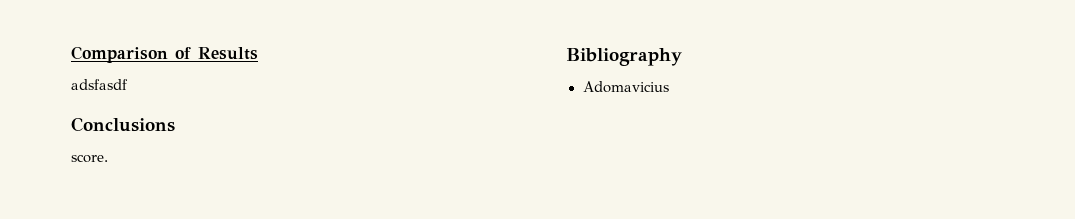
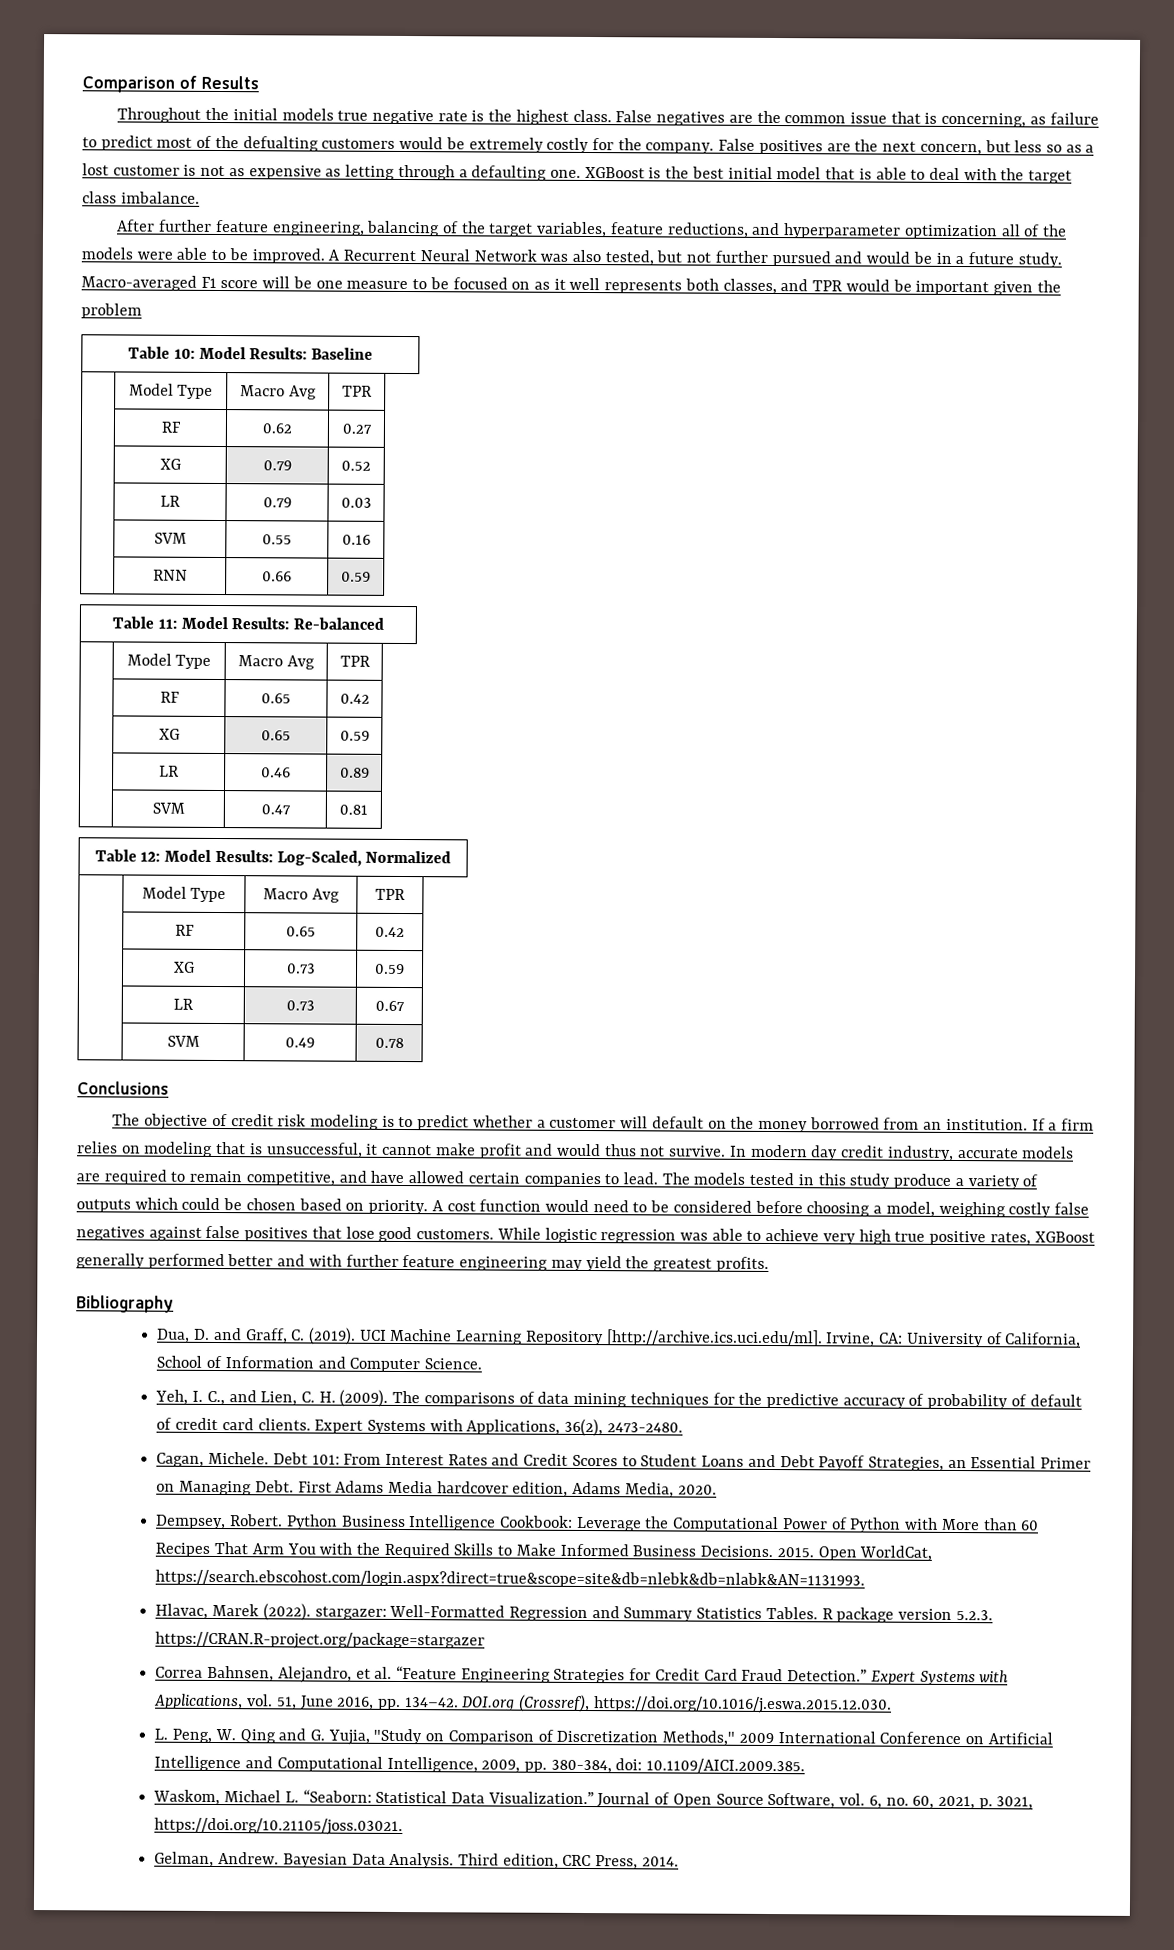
[71,79,128,90] [71,117,175,132] [71,154,108,163] [566,48,682,66] [582,81,669,93] adsfasdf // Conclusions // score. // Bibliography // Adomavicius -> [117,107,1099,128] [82,135,1095,156] [82,163,1073,184] [82,191,200,204] [117,219,1067,240] [81,247,1062,268] [81,275,1061,296] [81,303,142,319] [128,346,373,360] [128,383,214,399] [240,385,317,400] [342,385,372,397] [160,421,181,433] [262,423,292,434] [341,423,372,434] [159,458,181,470] [262,460,292,471] [341,460,371,471] [160,495,180,507] [262,497,292,508] [340,497,372,508] [153,532,187,544] [262,534,292,545] [341,534,371,545] [152,569,188,581] [262,571,292,582] [341,571,371,582] [112,616,384,630] [126,653,212,669] [238,655,315,670] [339,655,370,667] [159,691,180,703] [261,693,291,704] [339,693,370,704] [158,728,180,740] [261,730,291,741] [339,730,370,741] [159,765,179,777] [261,767,291,778] [339,767,370,778] [151,802,185,814] [260,804,291,815] [339,804,368,815] [94,849,452,867] [141,886,227,903] [263,888,340,903] [375,888,405,901] [174,924,195,936] [286,926,316,937] [375,926,405,938] [173,961,195,973] [286,963,316,974] [375,963,405,975] [173,998,193,1010] [285,1000,315,1011] [374,1000,405,1012] [166,1035,200,1047] [285,1037,315,1048] [374,1037,404,1049] [77,1081,169,1095] [112,1113,1095,1133] [77,1141,1075,1161] [76,1169,1039,1190] [76,1197,1089,1218] [76,1225,1095,1246] [76,1253,769,1272] [76,1295,174,1313] [157,1327,1082,1348] [156,1355,483,1373] [155,1389,1082,1410] [156,1417,683,1437] [156,1451,1092,1471] [156,1480,717,1498] [155,1514,1040,1533] [155,1541,933,1561] [155,1569,866,1589] [155,1603,993,1623] [155,1631,486,1650] [155,1665,1010,1686] [154,1693,892,1714] [154,1728,1053,1746] [154,1755,806,1774] [153,1789,1034,1810] [154,1817,404,1836] [154,1851,679,1870] Throughout the initial models true negative rate is the highest class. False negatives are the common issue that is concerning, as failure to predict most of the defualting customers would be extremely costly for the company. False positives are the next concern, but less so as a lost customer is not as expensive as letting through a defaulting one. XGBoost is the best initial model that is able to deal with the target class imbalance. // After further feature engineering, balancing of the target variables, feature reductions, and hyperparameter optimization all of the models were able to be improved. A Recurrent Neural Network was also tested, but not further pursued and would be in a future study. Macro-averaged F1 score will be one measure to be focused on as it well represents both classes, and TPR would be important given the problem // Table 10: Model Results: Baseline // | Model Type | Macro Avg | TPR // | RF | 0.62 | 0.27 // | XG | 0.79 | 0.52 // | LR | 0.79 | 0.03 // | SVM | 0.55 | 0.16 // | RNN | 0.66 | 0.59 // Table 11: Model Results: Re-balanced // | Model Type | Macro Avg | TPR // | RF | 0.65 | 0.42 // | XG | 0.65 | 0.59 // | LR | 0.46 | 0.89 // | SVM | 0.47 | 0.81 // Table 12: Model Results: Log-Scaled, Normalized // | Model Type | Macro Avg | TPR // | RF | 0.65 | 0.42 // | XG | 0.73 | 0.59 // | LR | 0.73 | 0.67 // | SVM | 0.49 | 0.78 // Conclusions // The objective of credit risk modeling is to predict whether a customer will default on the money borrowed from an institution. If a firm relies on modeling that is unsuccessful, it cannot make profit and would thus not survive. In modern day credit industry, accurate models are required to remain competitive, and have allowed certain companies to lead. The models tested in this study produce a variety of outputs which could be chosen based on priority. A cost function would need to be considered before choosing a model, weighing costly false negatives against false positives that lose good customers. While logistic regression was able to achieve very high true positive rates, XGBoost generally performed better and with further feature engineering may yield the greatest profits. // Bibliography // Dua, D. and Graff, C. (2019). UCI Machine Learning Repository [http://archive.ics.uci.edu/ml]. Irvine, CA: University of California, School of Information and Computer Science. // Yeh, I. C., and Lien, C. H. (2009). The comparisons of data mining techniques for the predictive accuracy of probability of default of credit card clients. Expert Systems with Applications, 36(2), 2473-2480. // Cagan, Michele. Debt 101: From Interest Rates and Credit Scores to Student Loans and Debt Payoff Strategies, an Essential Primer on Managing Debt. First Adams Media hardcover edition, Adams Media, 2020. // Dempsey, Robert. Python Business Intelligence Cookbook: Leverage the Computational Power of Python with More than 60 Recipes That Arm You with the Required Skills to Make Informed Business Decisions. 2015. Open WorldCat, https://search.ebscohost.com/login.aspx?direct=true&scope=site&db=nlebk&db=nlabk&AN=1131993. // Hlavac, Marek (2022). stargazer: Well-Formatted Regression and Summary Statistics Tables. R package version 5.2.3. https://CRAN.R-project.org/package=stargazer // Correa Bahnsen, Alejandro, et al. “Feature Engineering Strategies for Credit Card Fraud Detection.” Expert Systems with Applications, vol. 51, June 2016, pp. 134–42. DOI.org (Crossref), https://doi.org/10.1016/j.eswa.2015.12.030. // L. Peng, W. Qing and G. Yujia, "Study on Comparison of Discretization Methods," 2009 International Conference on Artificial Intelligence and Computational Intelligence, 2009, pp. 380-384, doi: 10.1109/AICI.2009.385. // Waskom, Michael L. “Seaborn: Statistical Data Visualization.” Journal of Open Source Software, vol. 6, no. 60, 2021, p. 3021, https://doi.org/10.21105/joss.03021. // Gelman, Andrew. Bayesian Data Analysis. Third edition, CRC Press, 2014.

